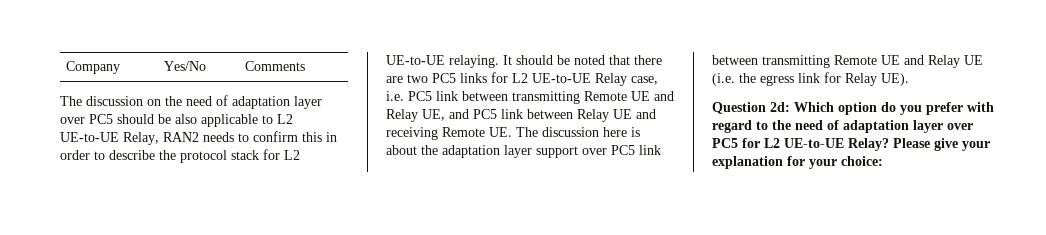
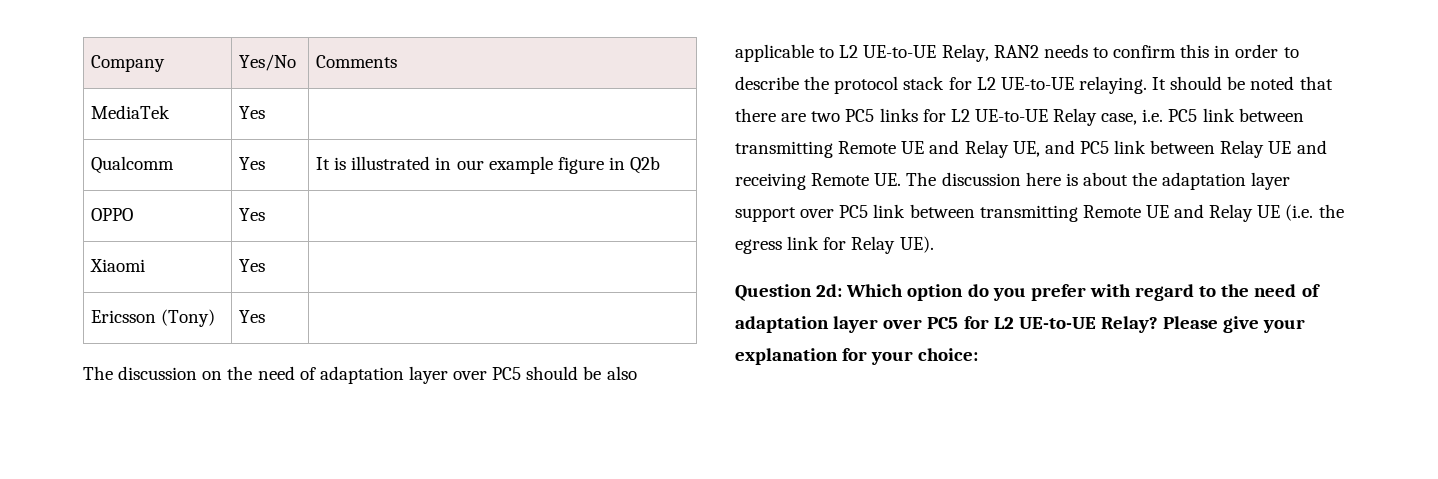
(306, 66) none -> [91,105,171,119] [239,106,266,119] [91,156,175,174] [239,157,266,170] [316,156,661,174] [91,208,134,221] [239,208,266,221] [90,259,146,272] [239,259,266,272] [91,309,216,327] [239,310,266,323] // MediaTek | Yes | // Qualcomm | Yes | It is illustrated in our example figure in Q2b // OPPO | Yes | // Xiaomi | Yes | // Ericsson (Tony) | Yes |

